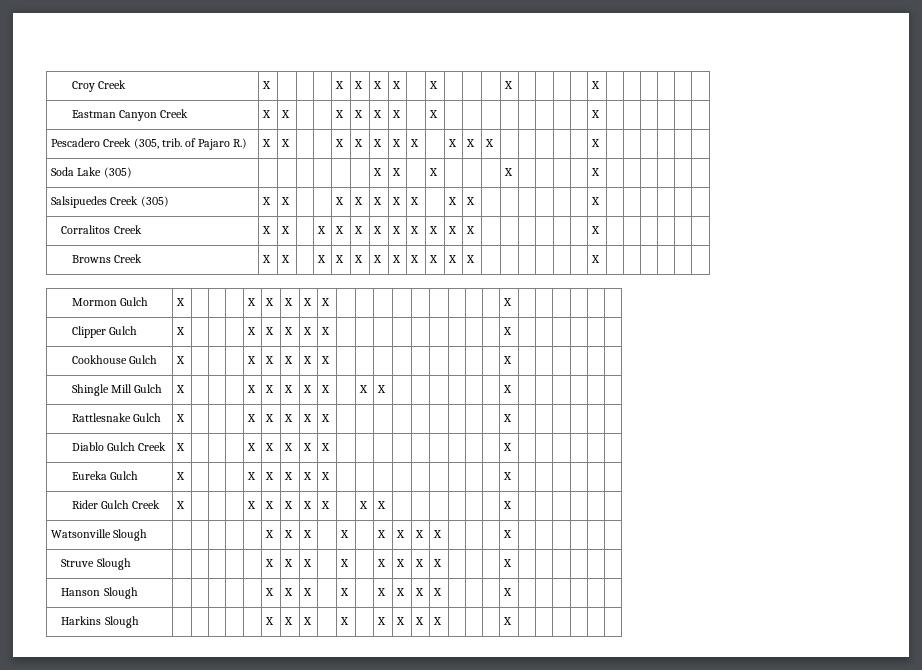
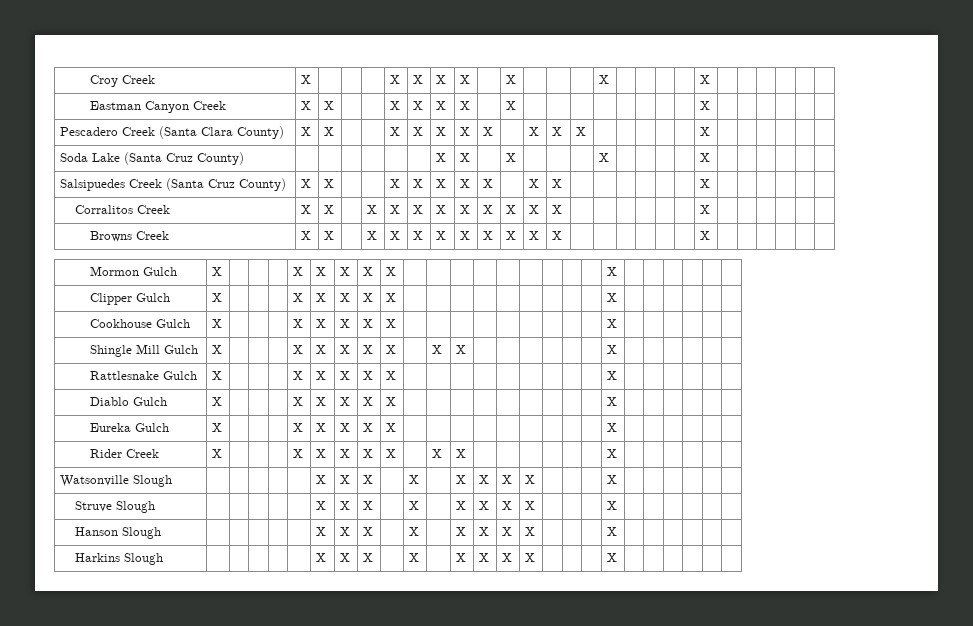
[133,138,247,150] (305, trib. of Pajaro R.) -> [159,126,285,139] (Santa Clara County)
[103,167,132,178] (305) -> [124,152,245,165] (Santa Cruz County)
[140,196,169,207] (305) -> [166,178,287,191] (Santa Cruz County)
[137,442,166,451] Creek -> (167, 401) none
[100,500,129,509] Gulch -> (122, 453) none

